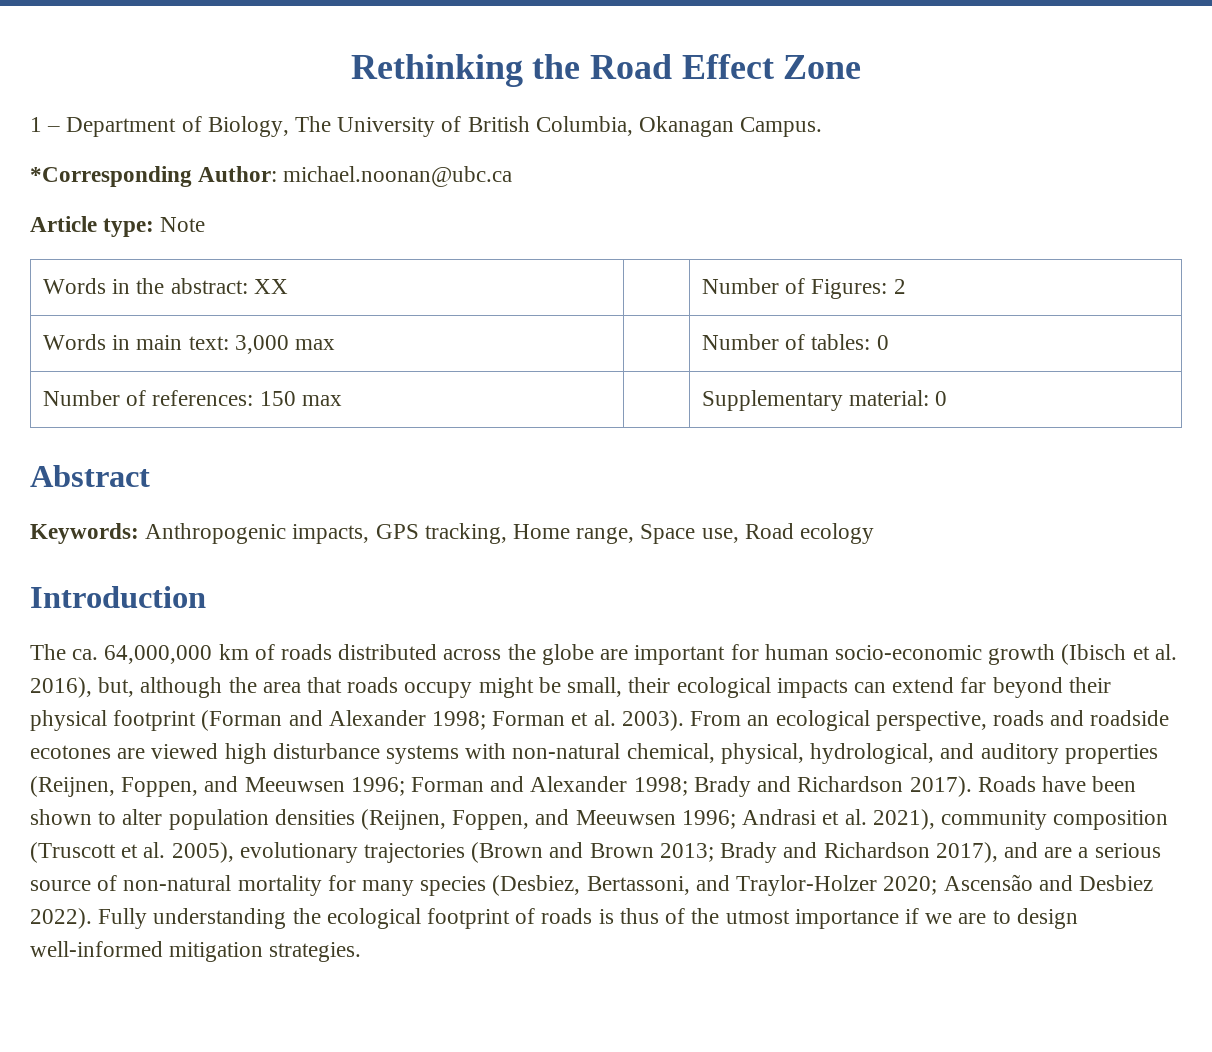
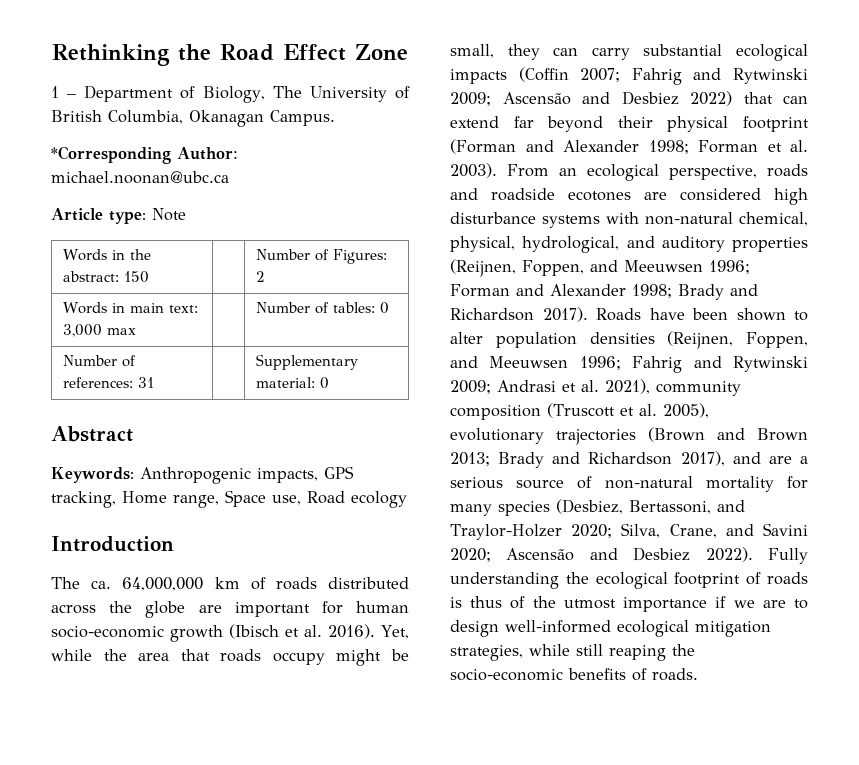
[253,279,288,294] XX -> [124,271,150,283] 150
[259,391,342,406] 150 max -> [138,377,155,388] 31
[30,677,223,698] 2016), but, although -> [328,624,410,639] [51,649,92,661] 2016). Yet, while
[628,677,848,698] their ecological impacts -> [507,44,808,61] [450,67,808,85] [450,91,773,106] they can carry substantial ecological impacts (Coffin 2007; Fahrig and Rytwinski 2009; Ascensão and Desbiez 2022) that
[151,743,219,759] viewed -> [680,188,761,201] considered
(736, 819) none -> [632,356,808,373] [450,380,491,394] Fahrig and Rytwinski 2009;
(938, 885) none -> [621,523,808,538] [450,548,491,562] Silva, Crane, and Savini 2020;
[169,942,362,962] mitigation strategies. -> [617,620,771,637] [450,644,695,661] [450,668,698,681] ecological mitigation strategies, while still reaping the socio-economic benefits of roads.

